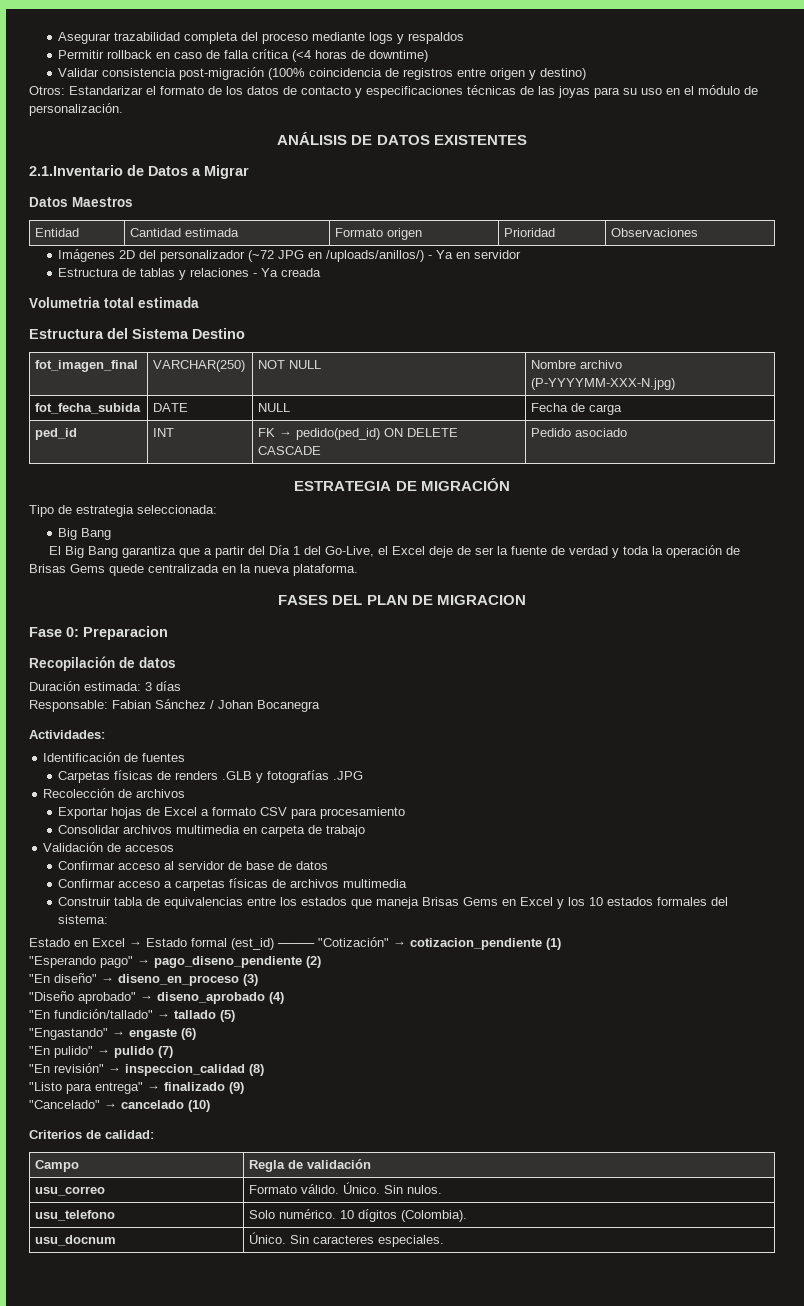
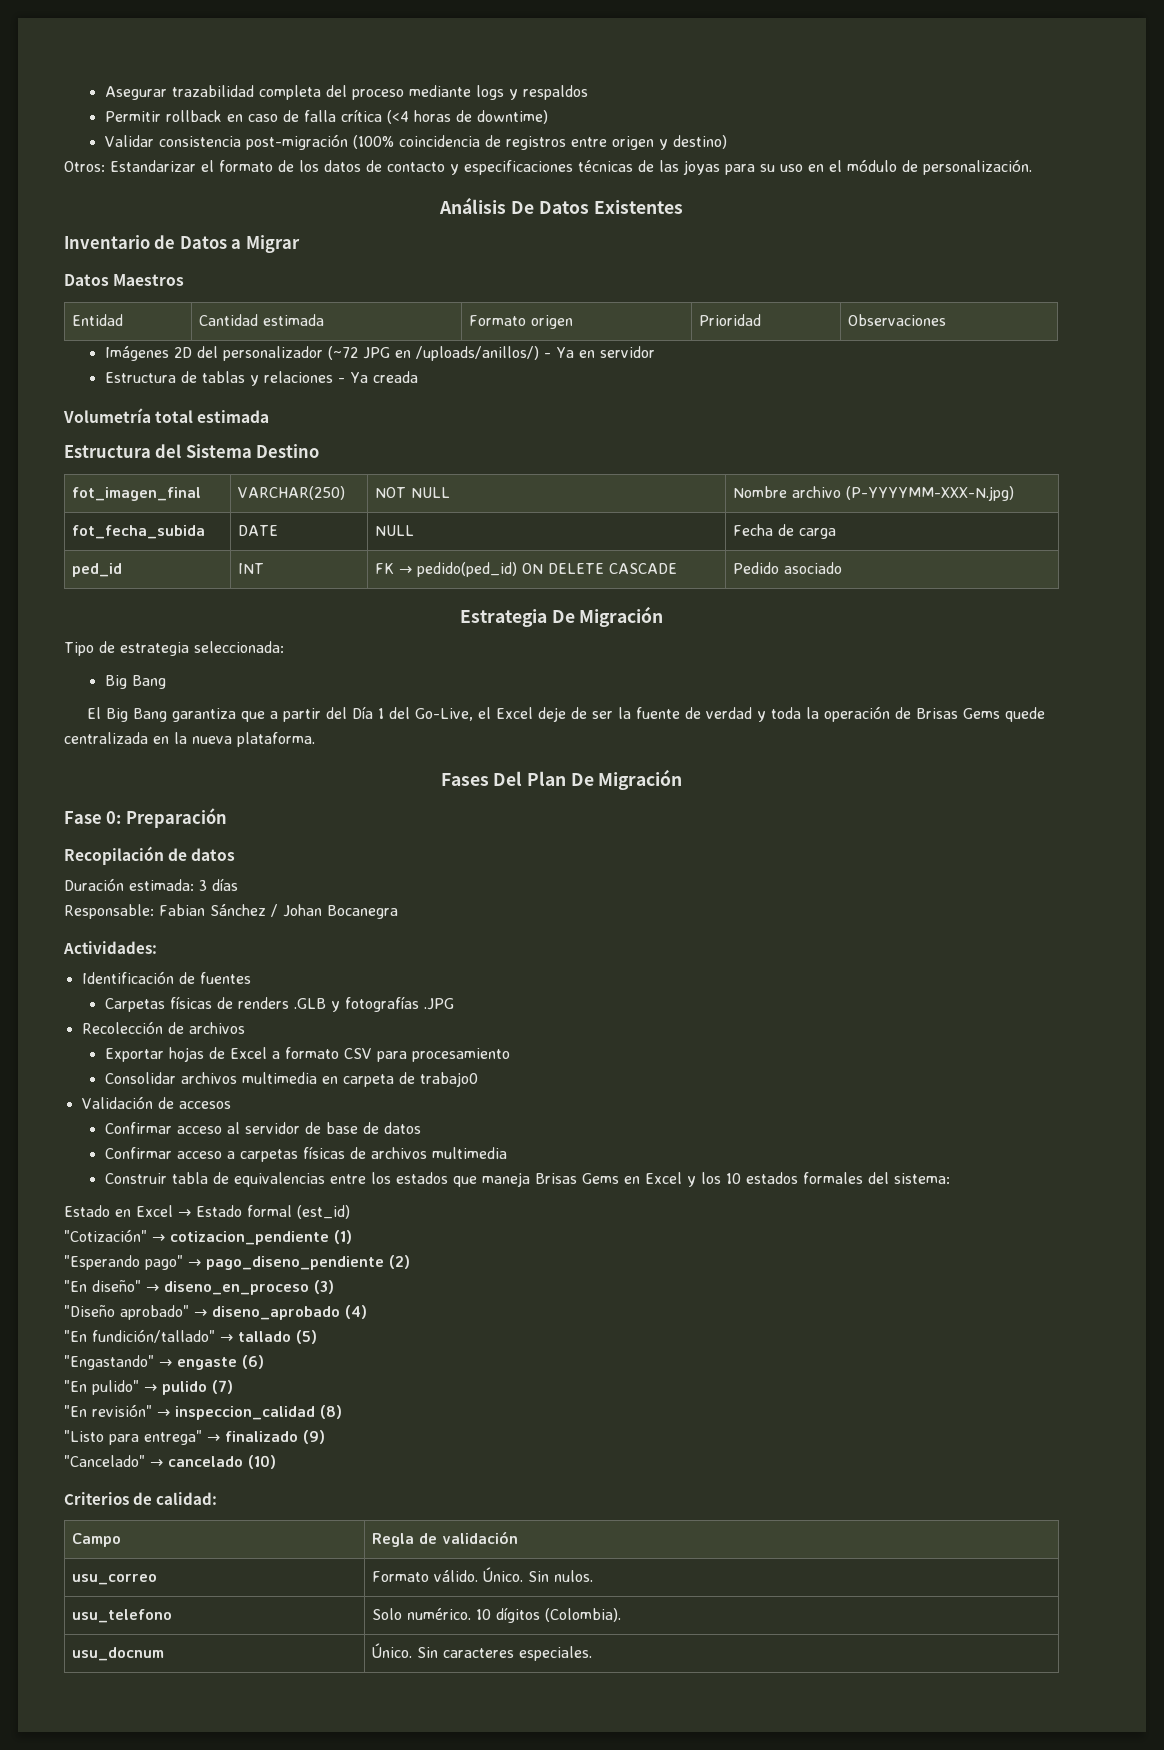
[277,132,527,145] [29,165,123,176] ANÁLISIS DE DATOS EXISTENTES // 2.1.Inventario -> [439,197,683,214] [64,235,150,249] Análisis De Datos Existentes // Inventario
[29,297,100,308] Volumetria -> [63,408,151,423] Volumetría
[294,478,510,491] ESTRATEGIA DE MIGRACIÓN -> [459,606,664,627] Estrategia De Migración
[278,595,526,605] FASES DEL PLAN DE MIGRACION -> [440,769,683,790] Fases Del Plan De Migración
[83,626,168,640] Preparacion -> [125,808,227,828] Preparación
[326,825,366,837] trabajo -> [419,1072,478,1087] trabajo0
[277,943,315,947] ──── -> (350, 1212) //

